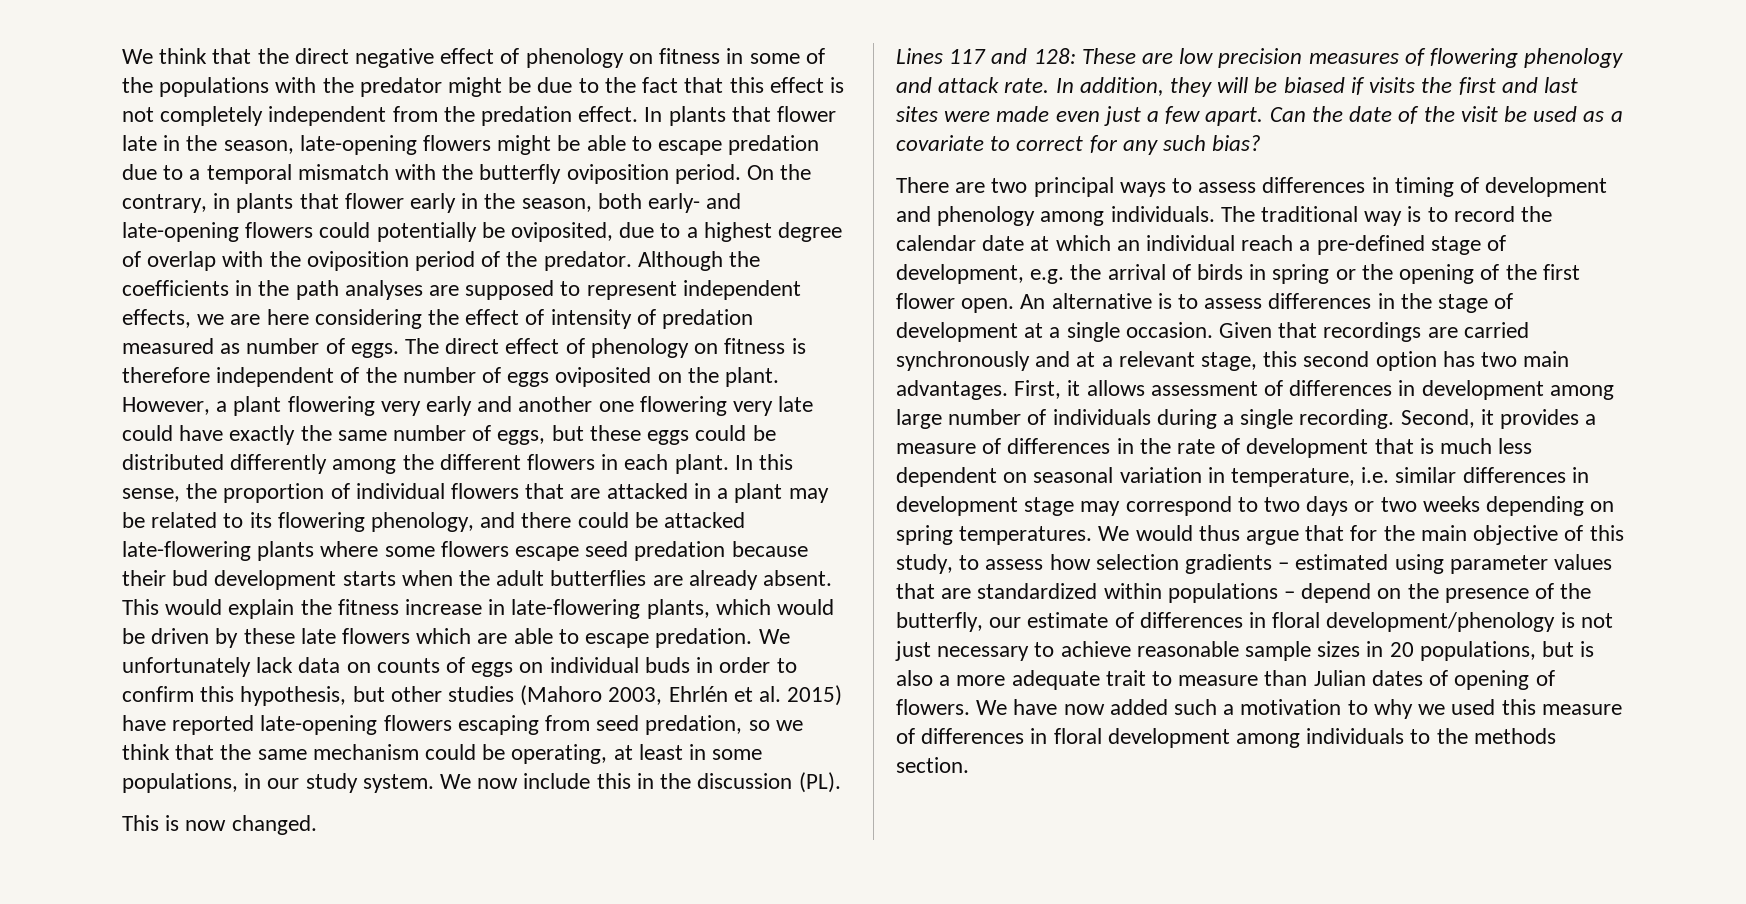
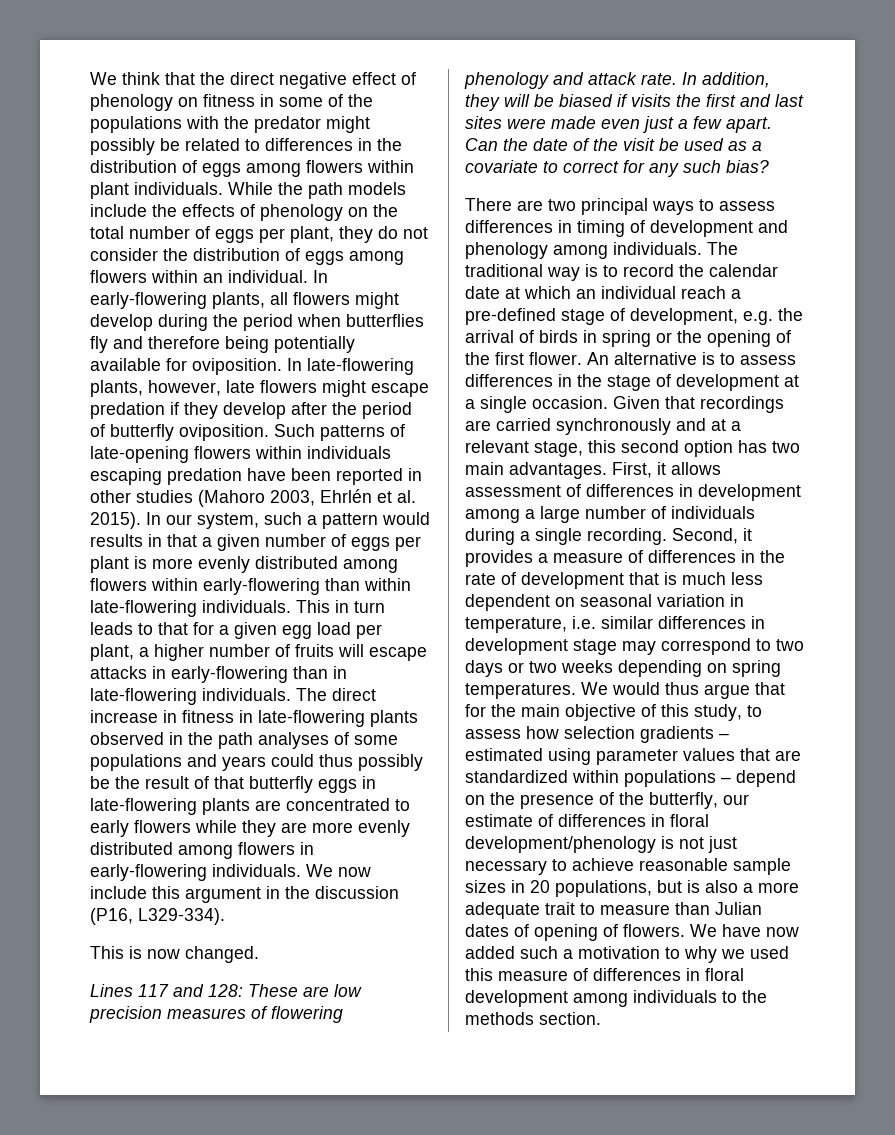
[508,77,844,93] [122,106,837,126] [122,135,820,155] [122,164,812,184] [122,193,742,213] [122,222,843,242] [122,251,761,271] [122,280,801,300] [122,309,754,329] [122,338,806,358] [122,367,780,387] [122,396,814,416] [122,425,776,445] [122,454,794,474] [122,483,829,503] [122,512,746,532] [122,541,808,561] [122,570,833,590] [122,599,835,619] [122,628,790,648] [122,657,797,677] [122,686,385,706] be due to the fact that this effect is not completely independent from the predation effect. In plants that flower late in the season, late-opening flowers might be able to escape predation due to a temporal mismatch with the butterfly oviposition period. On the contrary, in plants that flower early in the season, both early- and late-opening flowers could potentially be oviposited, due to a highest degree of overlap with the oviposition period of the predator. Although the coefficients in the path analyses are supposed to represent independent effects, we are here considering the effect of intensity of predation measured as number of eggs. The direct effect of phenology on fitness is therefore independent of the number of eggs oviposited on the plant. However, a plant flowering very early and another one flowering very late could have exactly the same number of eggs, but these eggs could be distributed differently among the different flowers in each plant. In this sense, the proportion of individual flowers that are attacked in a plant may be related to its flowering phenology, and there could be attacked late-flowering plants where some flowers escape seed predation because their bud development starts when the adult butterflies are already absent. This would explain the fitness increase in late-flowering plants, which would be driven by these late flowers which are able to escape predation. We unfortunately lack data on counts of eggs on individual buds in order to confirm this hypothesis, but -> [90,138,402,155] [90,160,414,177] [90,182,406,199] [90,204,398,221] [90,226,428,243] [90,248,404,265] [90,270,328,283] [90,292,399,309] [90,314,424,331] [90,336,355,353] [90,358,414,375] [90,380,429,397] [90,402,412,419] [90,424,405,441] [90,446,391,463] [90,468,422,485] possibly be related to differences in the distribution of eggs among flowers within plant individuals. While the path models include the effects of phenology on the total number of eggs per plant, they do not consider the distribution of eggs among flowers within an individual. In early-flowering plants, all flowers might develop during the period when butterflies fly and therefore being potentially available for oviposition. In late-flowering plants, however, late flowers might escape predation if they develop after the period of butterfly oviposition. Such patterns of late-opening flowers within individuals escaping predation have been reported in
[787,685,843,706] [122,715,803,735] [122,744,763,764] [122,773,434,793] 2015) have reported late-opening flowers escaping from seed predation, so we think that the same mechanism could be operating, at least in some populations, in our study system. -> [90,512,430,529] [90,534,421,551] [90,556,398,573] [90,578,411,595] [90,600,385,617] [90,622,382,639] [90,644,427,661] [90,666,347,683] [90,688,376,705] [90,710,418,727] [90,732,398,749] [90,754,423,771] [90,776,376,793] [90,798,410,815] [90,820,410,837] [90,842,314,859] [90,864,301,881] 2015). In our system, such a pattern would results in that a given number of eggs per plant is more evenly distributed among flowers within early-flowering than within late-flowering individuals. This in turn leads to that for a given egg load per plant, a higher number of fruits will escape attacks in early-flowering than in late-flowering individuals. The direct increase in fitness in late-flowering plants observed in the path analyses of some populations and years could thus possibly be the result of that butterfly eggs in late-flowering plants are concentrated to early flowers while they are more evenly distributed among flowers in early-flowering individuals.
(631, 781) none -> [185,887,261,903] argument
[798,772,841,793] (PL). -> [90,908,225,925] (P16, L329-334).
[896,293,1015,313] flower open. -> [529,352,582,365] flower.
(1614, 392) none -> [525,509,535,519] a

